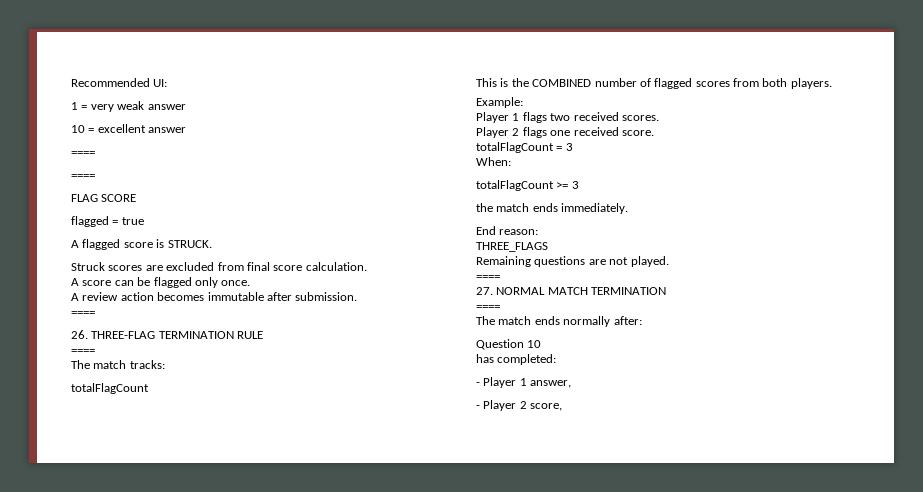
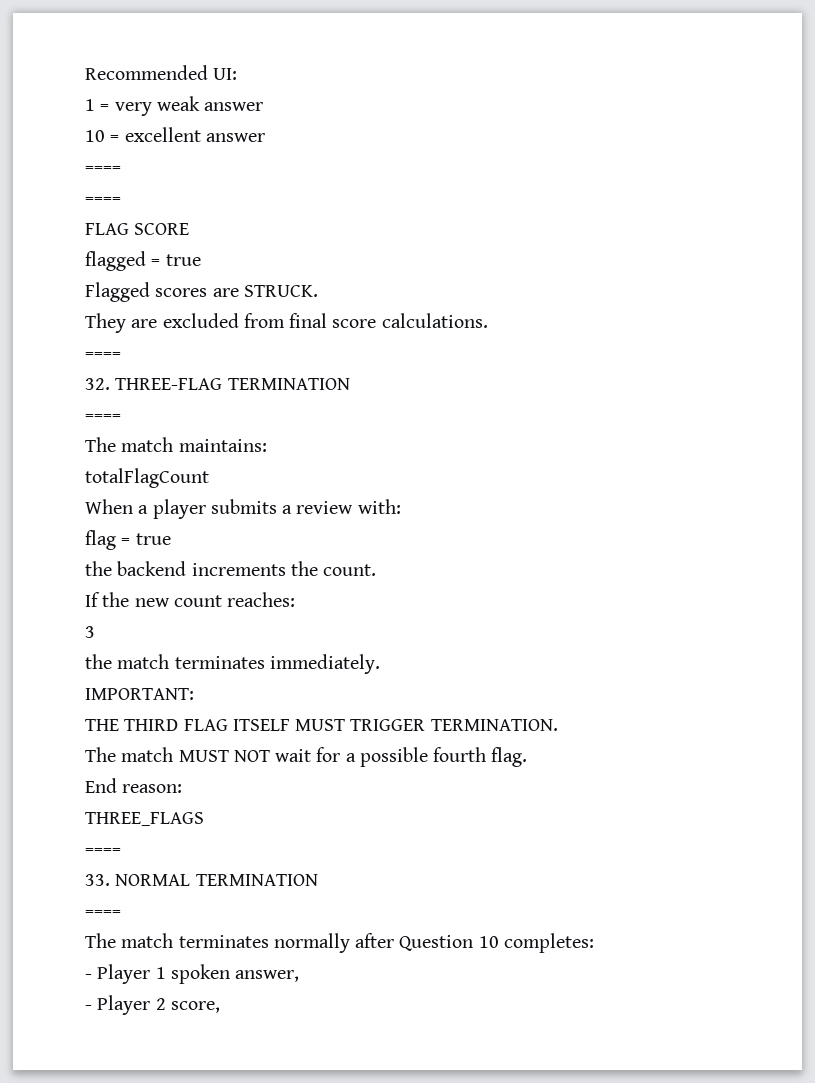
[71,239,165,250] A flagged score is -> [85,282,239,302] Flagged scores are
[71,262,143,271] Struck scores -> [85,313,126,333] They
[305,262,367,271] [71,277,251,288] [71,292,358,301] [71,311,95,316] [71,330,88,339] calculation. // A score can be flagged only once. // A review action becomes immutable after submission. // ==== // 26. -> [381,313,488,328] [85,352,121,359] [85,378,110,390] calculations. // ==== // 32.
[237,331,264,339] [71,349,95,354] [71,360,165,369] RULE // ==== // The match tracks: -> [85,414,121,421] [85,437,267,452] // ==== // The match maintains:
[476,78,832,89] [476,97,523,108] [476,112,659,123] [476,127,654,138] [476,142,573,153] [476,157,511,166] [476,180,569,191] This is the COMBINED number of flagged scores from both players. // Example: // Player 1 flags two received scores. // Player 2 flags one received score. // totalFlagCount = 3 // When: // totalFlagCount >= -> [85,499,401,519] [85,530,171,550] [85,561,377,576] [85,592,296,607] When a player submits a review with: // flag = true // the backend increments the count. // If the new count reaches: //
[532,203,558,212] ends -> [174,656,265,669] terminates
[476,226,539,235] [476,242,548,252] [476,256,669,267] [476,275,500,280] [476,287,667,295] [476,305,500,310] [476,316,642,327] End reason: // THREE_FLAGS // Remaining questions are not played. // ==== // 27. NORMAL MATCH TERMINATION // ==== // The match ends normally after: // -> [85,688,194,700] [85,719,558,731] [85,747,528,767] [85,778,183,793] [85,812,204,826] [85,848,121,855] [85,874,318,886] [85,910,121,917] [85,933,395,953] IMPORTANT: // THE THIRD FLAG ITSELF MUST TRIGGER TERMINATION. // The match MUST NOT wait for a possible fourth flag. // End reason: // THREE_FLAGS // ==== // 33. NORMAL TERMINATION // ==== // The match terminates normally after
[476,354,557,365] // has completed: -> [503,933,594,953] completes:
(527, 382) none -> [170,964,230,984] spoken

